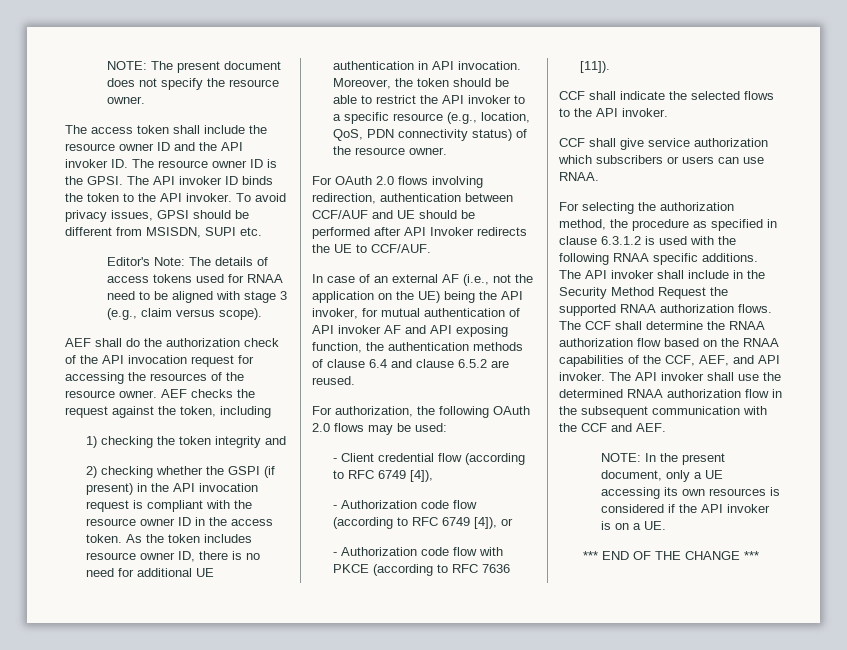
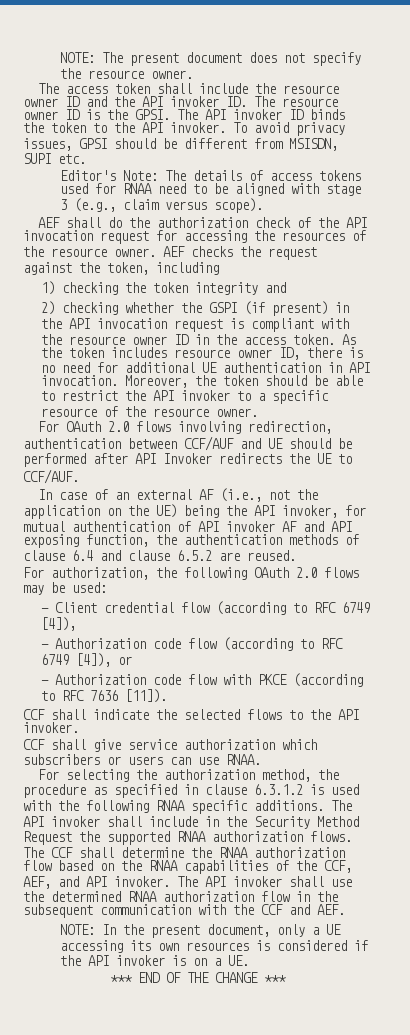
[446,112,530,124] [332,129,512,141] (e.g., location, QoS, PDN connectivity status) -> (98, 412) none

